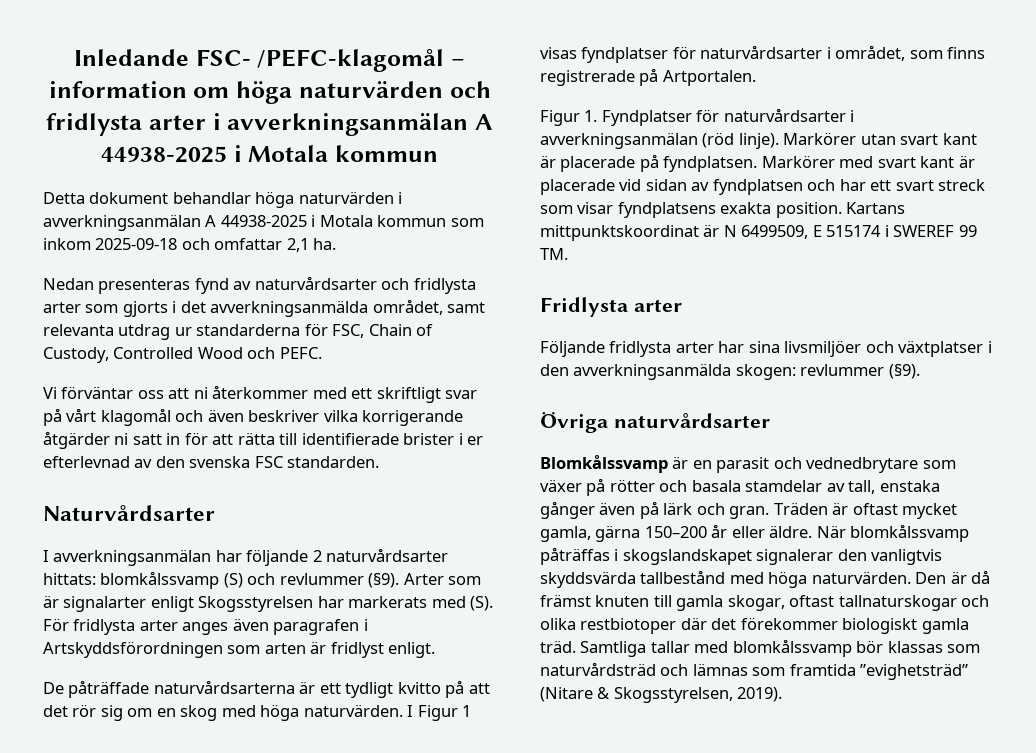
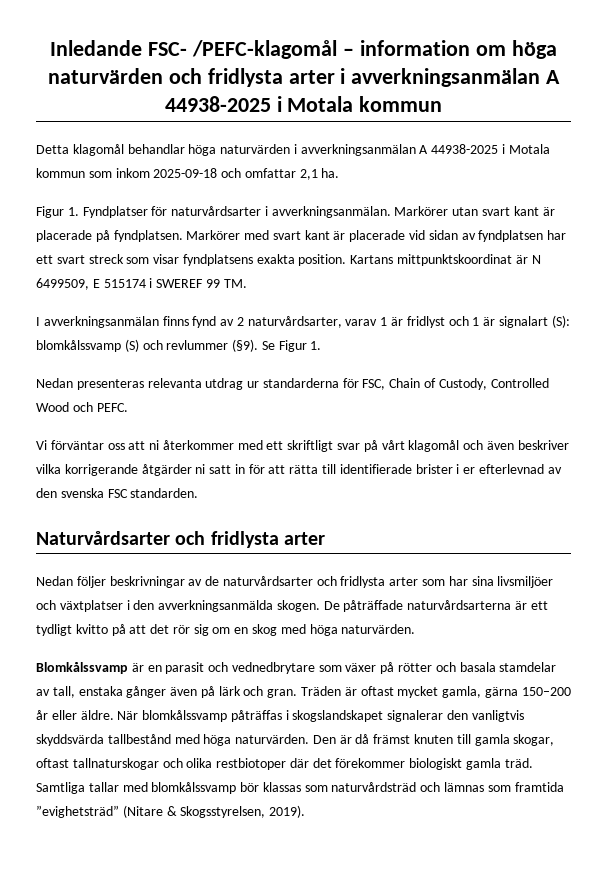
[89,192,169,204] dokument -> [72,144,124,156] klagomål
[43,276,476,294] [43,299,486,317] Nedan presenteras fynd av naturvårdsarter och fridlysta arter som gjorts i det avverkningsanmälda området, samt -> [36,206,555,218] [36,230,567,242] [36,254,541,266] [36,278,247,290] [36,315,570,328] [36,339,322,352] [36,378,144,390] Figur 1. Fyndplatser för naturvårdsarter i avverkningsanmälan. Markörer utan svart kant är placerade på fyndplatsen. Markörer med svart kant är placerade vid sidan av fyndplatsen har ett svart streck som visar fyndplatsens exakta position. Kartans mittpunktskoordinat är N 6499509, E 515174 i SWEREF 99 TM. // I avverkningsanmälan finns fynd av 2 naturvårdsarter, varav 1 är fridlyst och 1 är signalart (S): blomkålssvamp (S) och revlummer (§9). Se Figur 1. // Nedan presenteras
[43,548,449,566] [43,571,482,589] [43,595,494,612] [43,618,368,635] [43,641,436,658] // I avverkningsanmälan har följande 2 naturvårdsarter hittats: blomkålssvamp (S) och revlummer (§9). Arter som är signalarter enligt Skogsstyrelsen har markerats med (S). För fridlysta arter anges även paragrafen i Artskyddsförordningen som arten är fridlyst enligt. // -> [175,531,325,548] [36,576,554,588] [36,600,320,612] och fridlysta arter // Nedan följer beskrivningar av de naturvårdsarter och fridlysta arter som har sina livsmiljöer och växtplatser i den avverkningsanmälda skogen.
[407,705,472,721] [540,45,986,63] [540,68,756,86] [540,108,855,126] [540,132,977,149] [540,154,975,172] [540,179,986,195] [540,202,906,218] [540,224,977,241] [540,248,568,260] [540,297,682,317] [540,340,992,357] [540,363,920,380] [540,412,770,433] I Figur 1 visas fyndplatser för naturvårdsarter i området, som finns registrerade på Artportalen. // Figur 1. Fyndplatser för naturvårdsarter i avverkningsanmälan (röd linje). Markörer utan svart kant är placerade på fyndplatsen. Markörer med svart kant är placerade vid sidan av fyndplatsen och har ett svart streck som visar fyndplatsens exakta position. Kartans mittpunktskoordinat är N 6499509, E 515174 i SWEREF 99 TM. // Fridlysta arter // Följande fridlysta arter har sina livsmiljöer och växtplatser i den avverkningsanmälda skogen: revlummer (§9). // Övriga naturvårdsarter -> (416, 629) none

